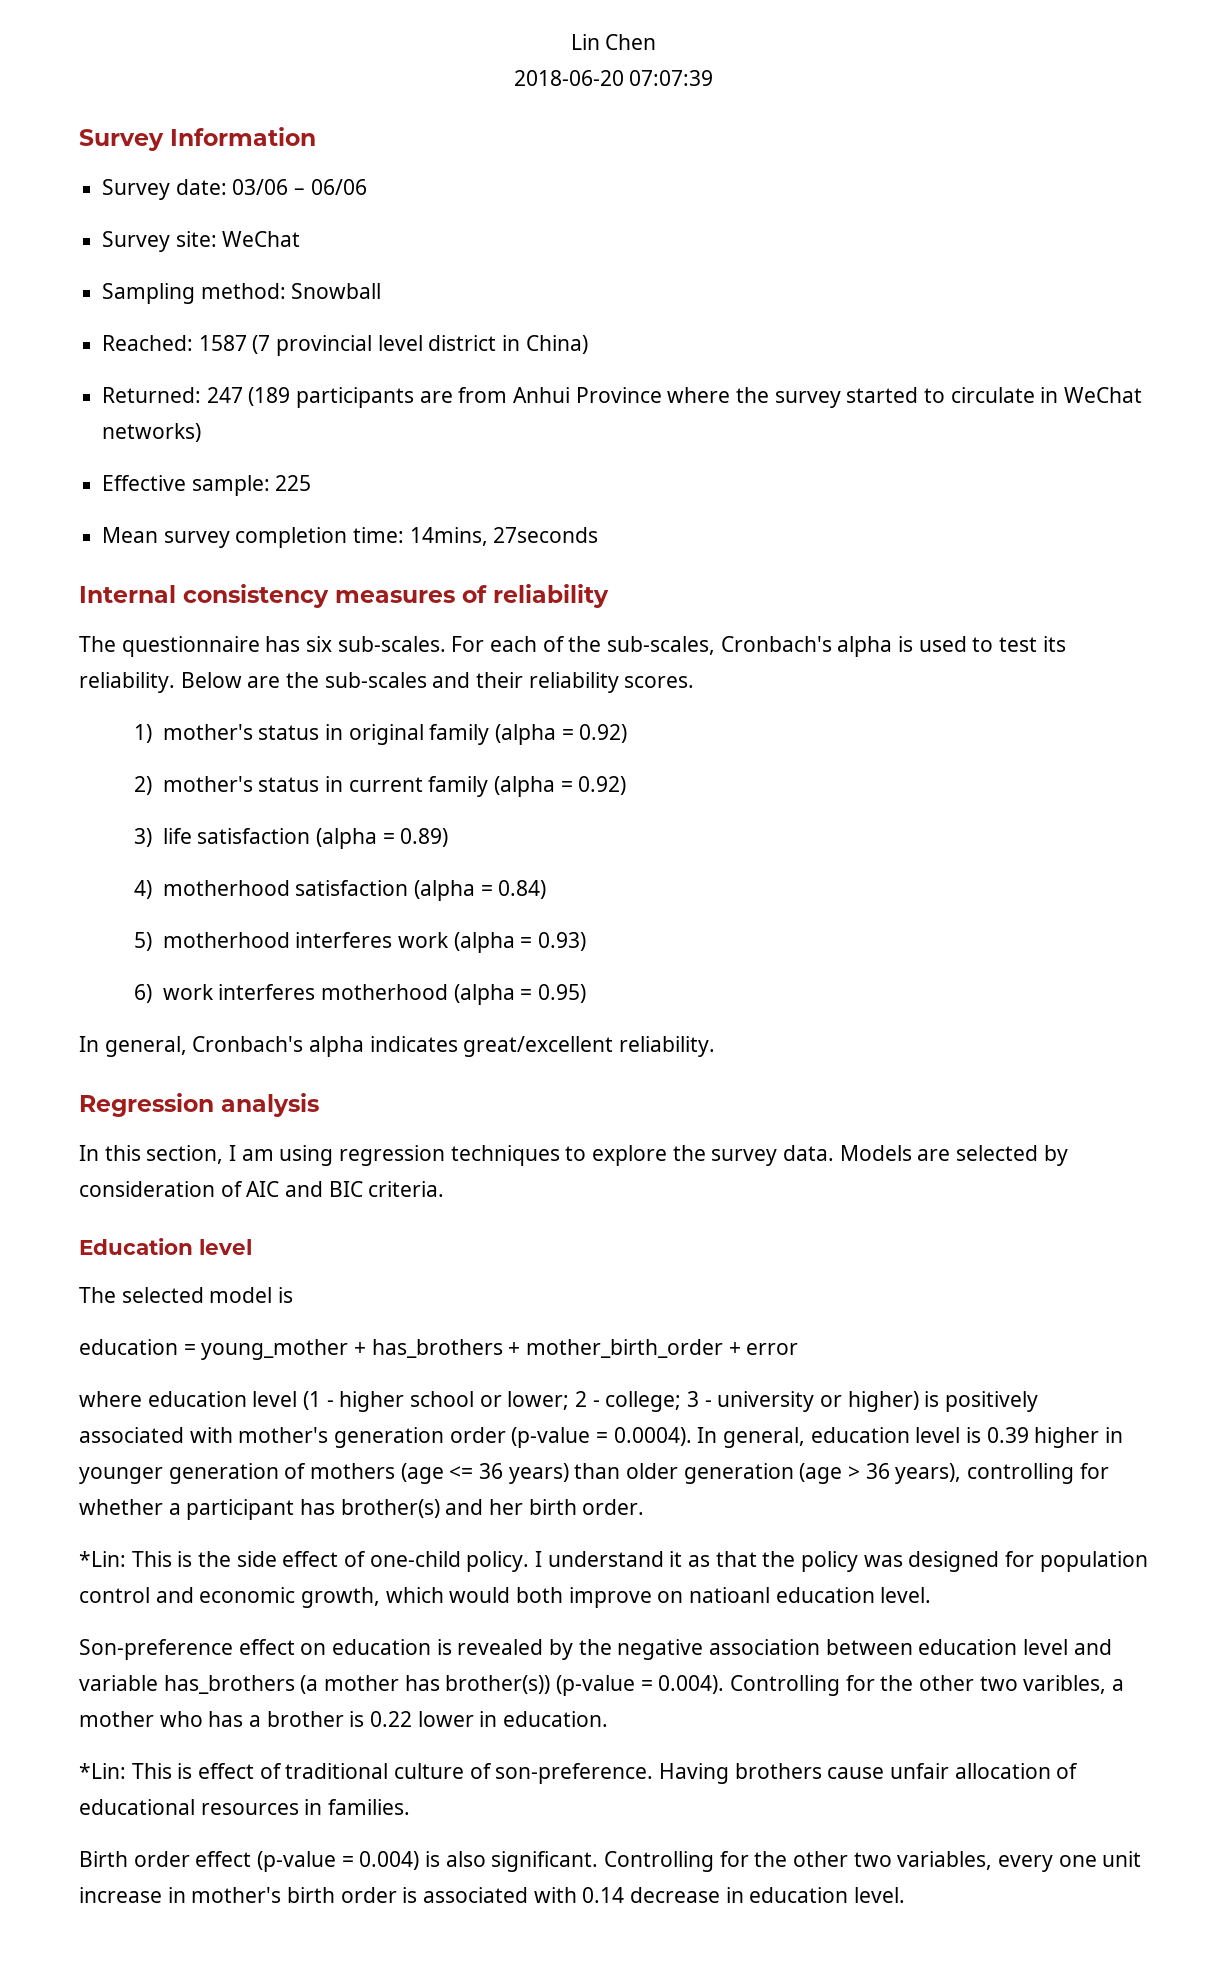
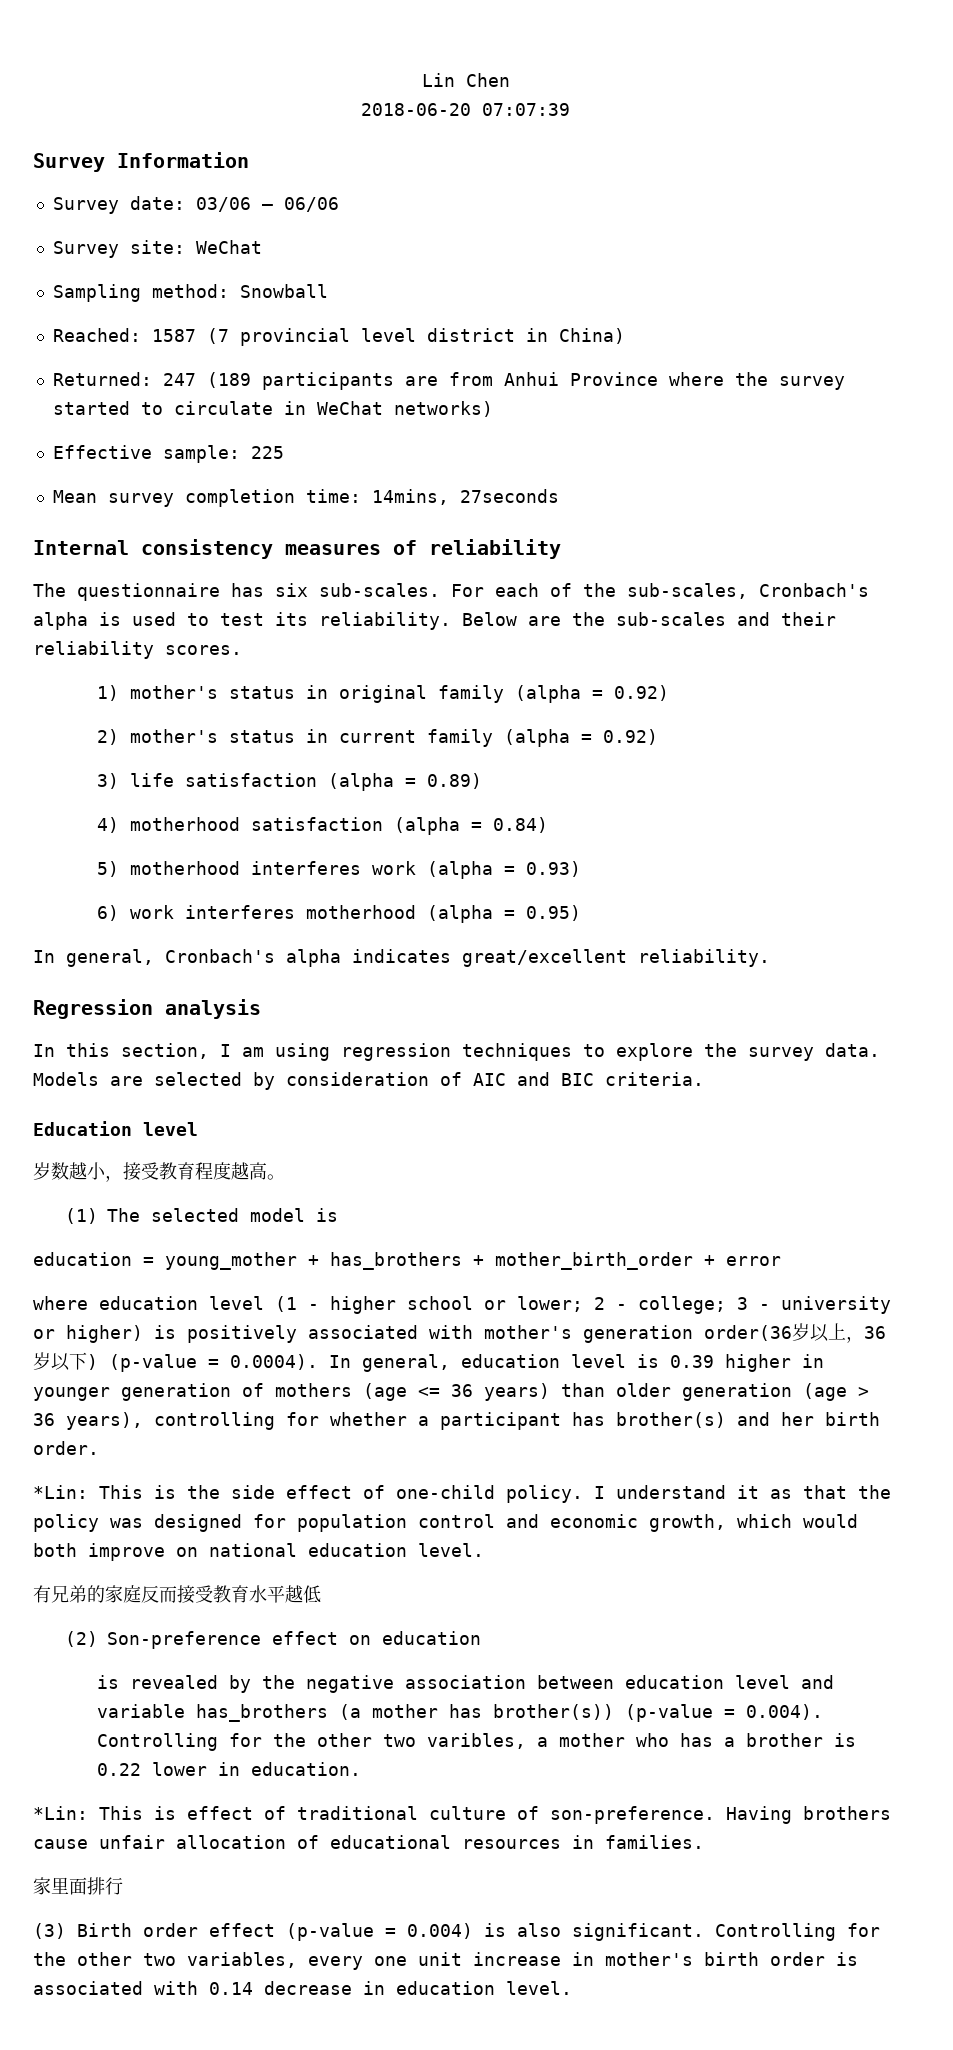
(252, 1247) none -> [33,1162,285,1182] [65,1208,99,1224] 岁数越小，接受教育程度越高。 // (1)
[449,1427,506,1443] order -> [704,1323,886,1343] [33,1352,98,1371] order(36岁以上，36岁以下)
[689,1587,771,1603] natioanl -> [209,1543,297,1557] national
(932, 1595) none -> [33,1585,321,1604] [65,1631,99,1647] 有兄弟的家庭反而接受教育水平越低 // (2)
(432, 1647) none -> (482, 1638) //
(411, 1807) none -> [33,1877,123,1895] [33,1923,66,1939] 家里面排行 // (3)

